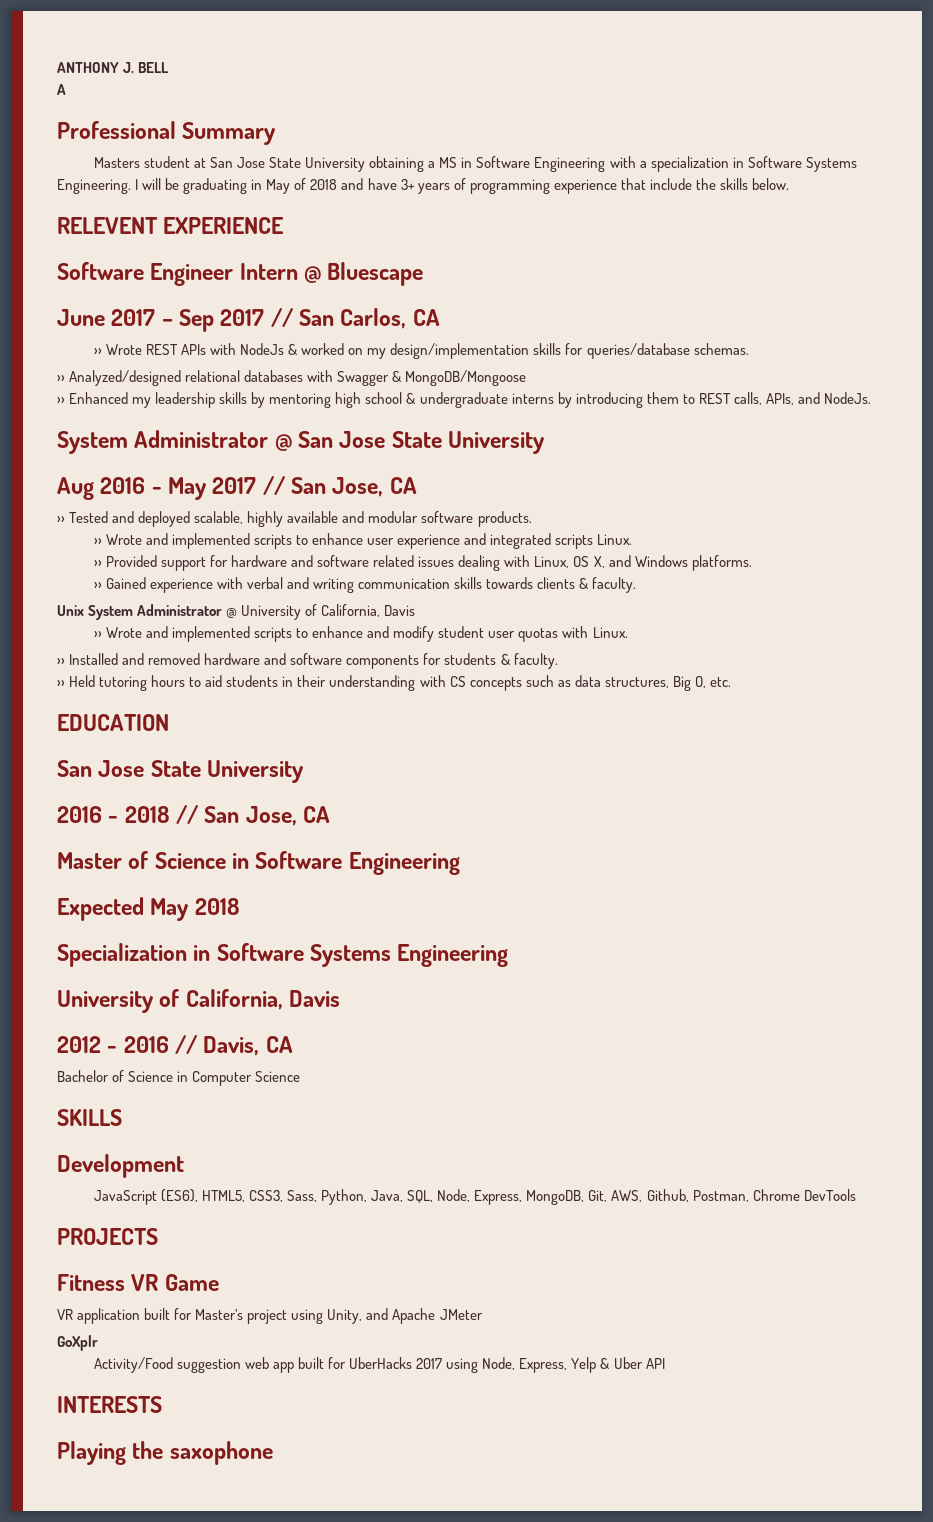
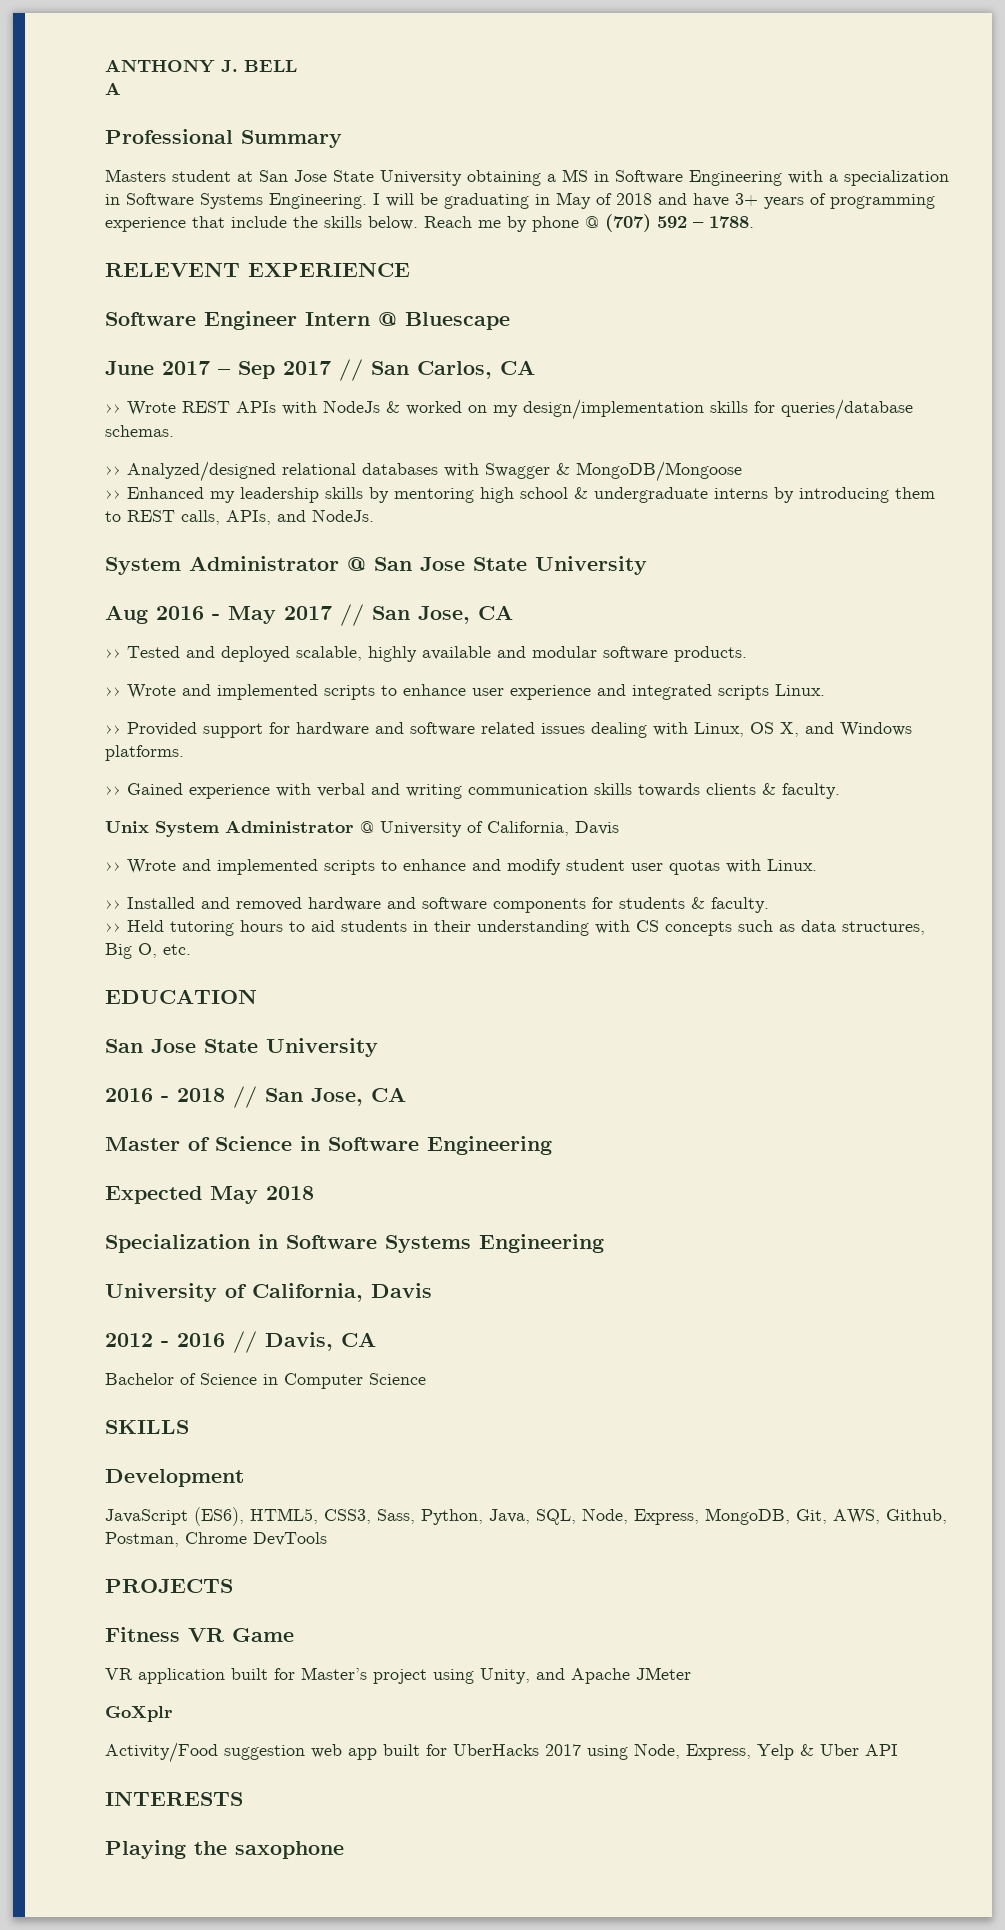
(789, 184) none -> [424,214,754,232] Reach me by phone @ (707) 592 – 1788.

